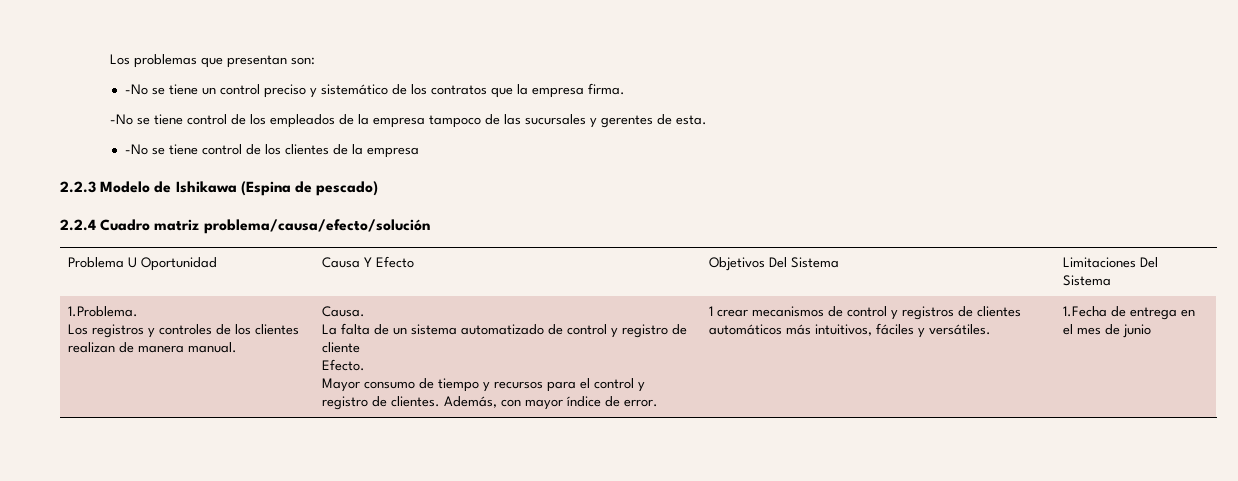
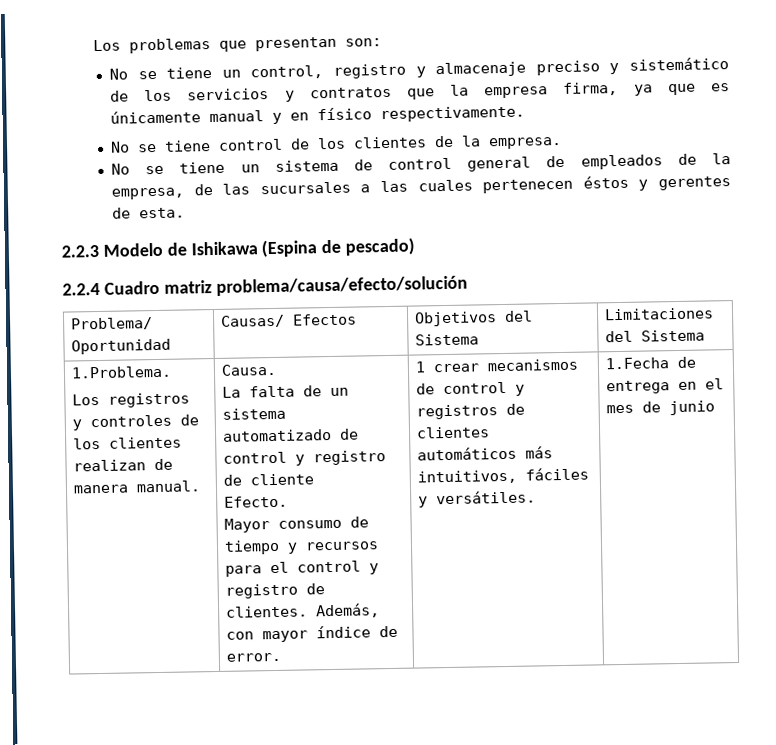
[125,84,261,95] -No se tiene un control -> [109,61,527,80] No se tiene un control, registro y almacenaje
(428, 89) none -> [187,88,295,102] servicios y
[588,83,626,95] [109,114,707,128] [125,144,149,155] firma. // -No se tiene control de los empleados de la empresa tampoco de las sucursales y gerentes de esta. // -No -> [563,81,730,96] [110,105,526,124] [110,141,131,153] firma, ya que es únicamente manual y en físico respectivamente. // No
[367,147,420,158] empresa -> [488,136,563,150] [111,153,731,175] [111,175,732,200] [112,207,186,219] empresa. // No se tiene un sistema de control general de empleados de la empresa, de las sucursales a las cuales pertenecen éstos y gerentes de esta.
[68,257,138,268] Problema U -> [71,317,154,331] Problema/
[322,256,415,268] Causa Y Efecto -> [220,313,358,328] Causas/ Efectos
[769,257,788,268] Del -> [504,310,534,322] del
[1140,257,1159,268] Del -> [605,330,634,343] del

